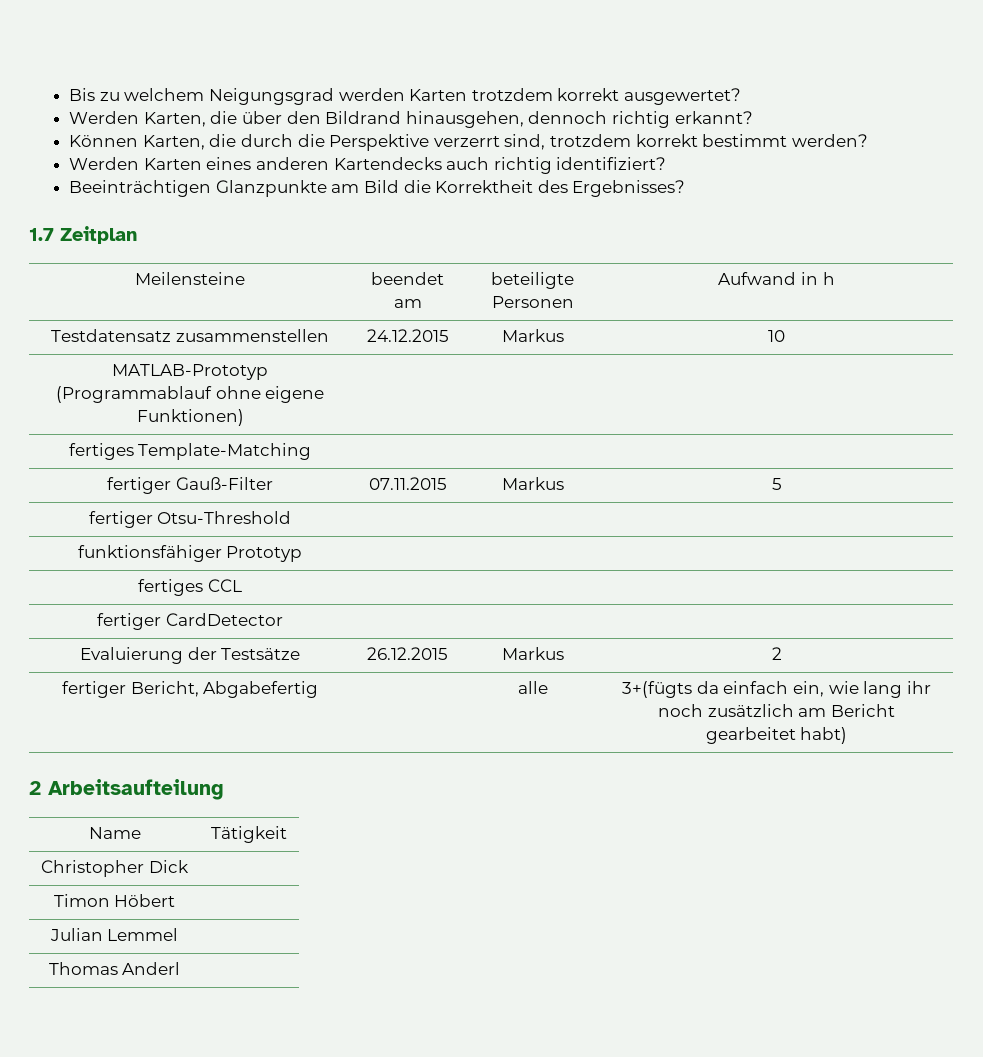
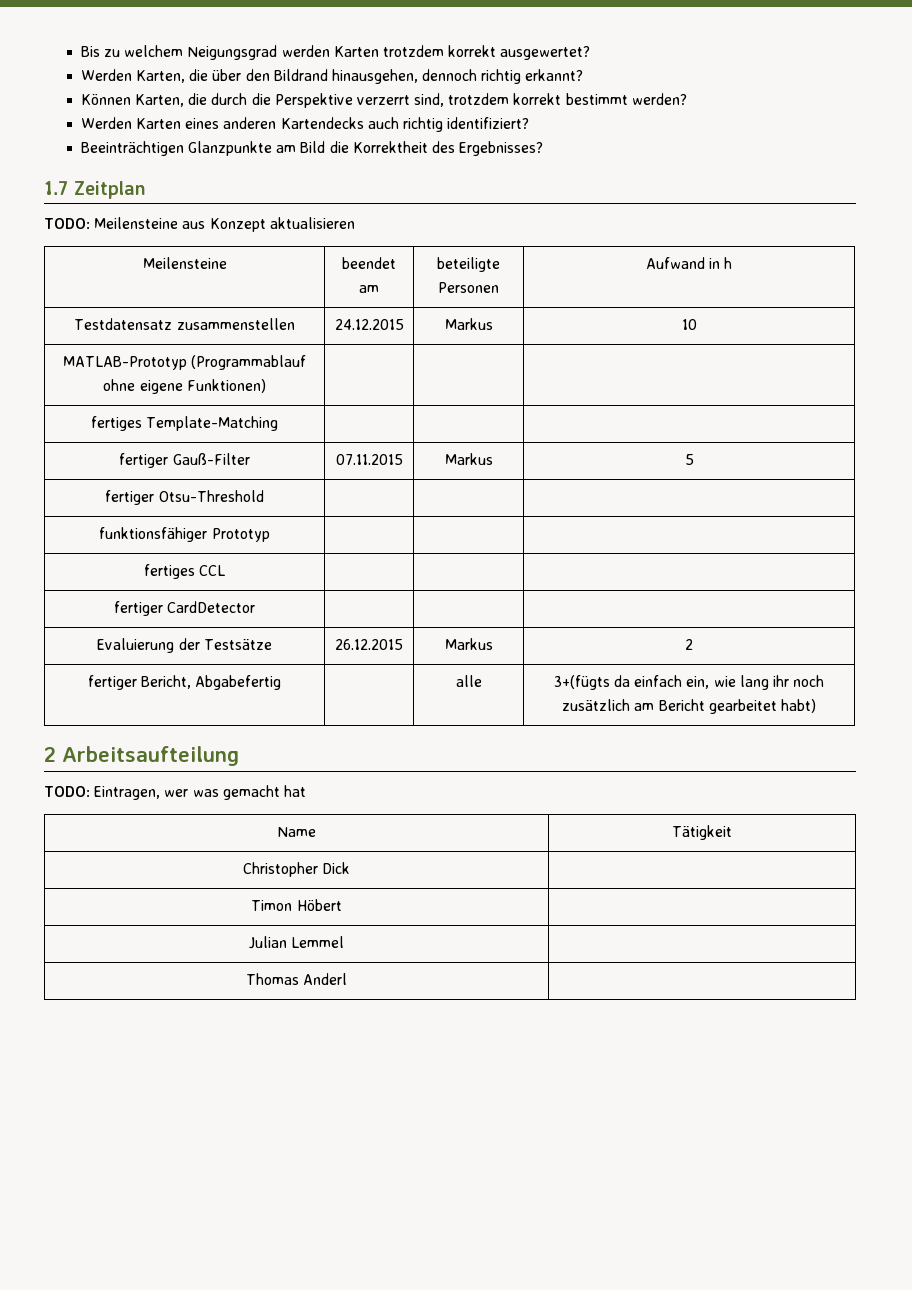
(137, 235) none -> [44,217,355,232] // TODO: Meilensteine aus Konzept aktualisieren
(224, 789) none -> [44,785,306,800] // TODO: Eintragen, wer was gemacht hat

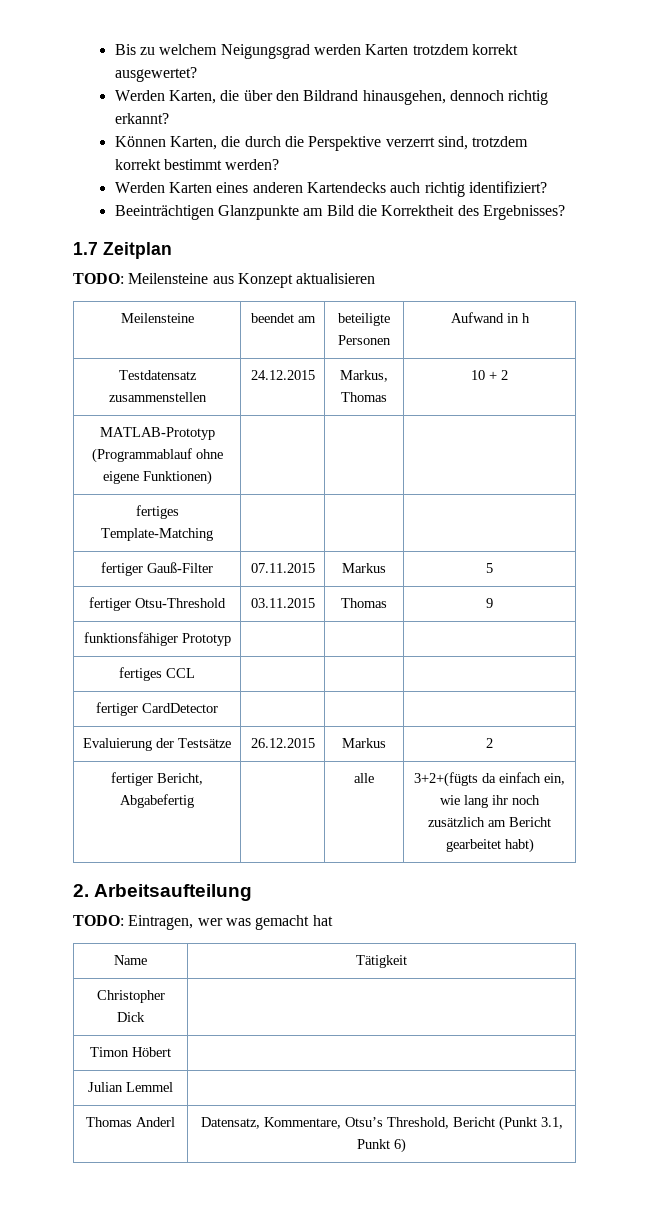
[444,318,493,330] Markus -> [340,370,388,382] [341,392,387,402] Markus, Thomas
(697, 324) none -> [489,370,508,380] + 2
(264, 496) | | -> [250,598,315,608] [341,598,387,608] [486,598,493,608] 03.11.2015 | Thomas | 9
[553,675,610,690] 3+(fügts -> [414,772,478,787] 3+2+(fügts
[44,747,56,762] 2 -> [73,884,89,897] 2.
(348, 979) none -> [200,1116,563,1131] [357,1138,406,1153] Datensatz, Kommentare, Otsu’s Threshold, Bericht (Punkt 3.1, Punkt 6)

